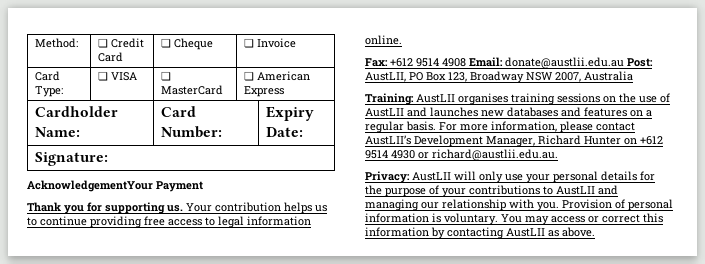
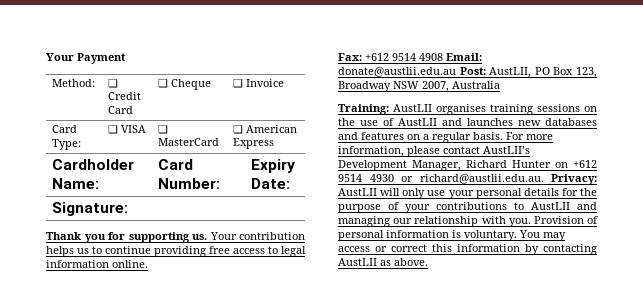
(35, 43) none -> [46,53,126,64] Your Payment //
[27,180,203,192] // AcknowledgementYour Payment -> (129, 209) none
(558, 155) // -> (544, 179) none

